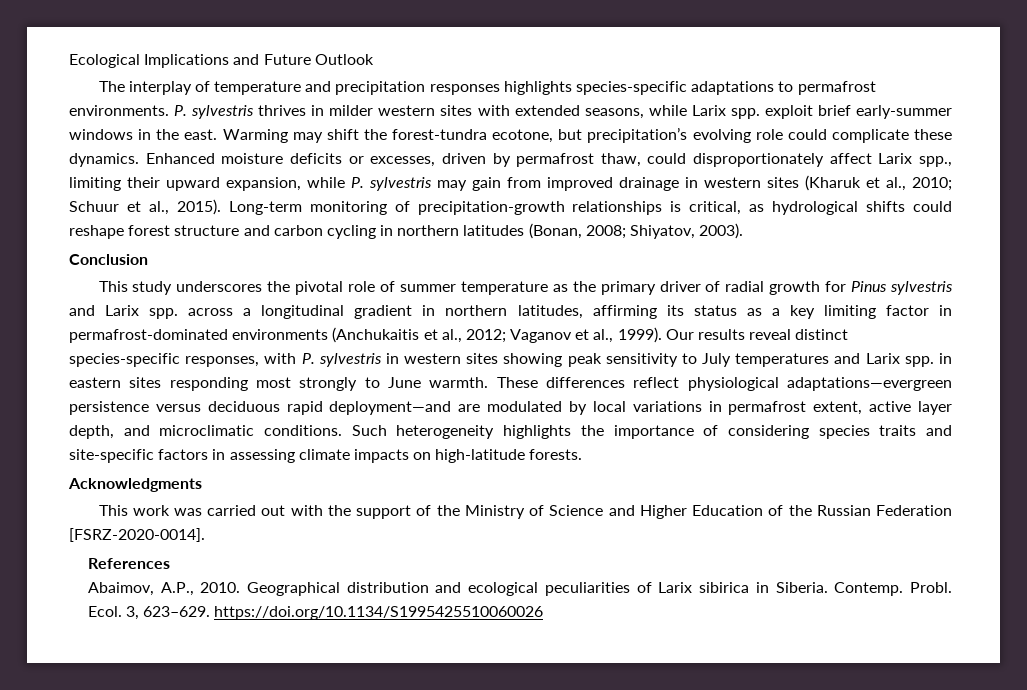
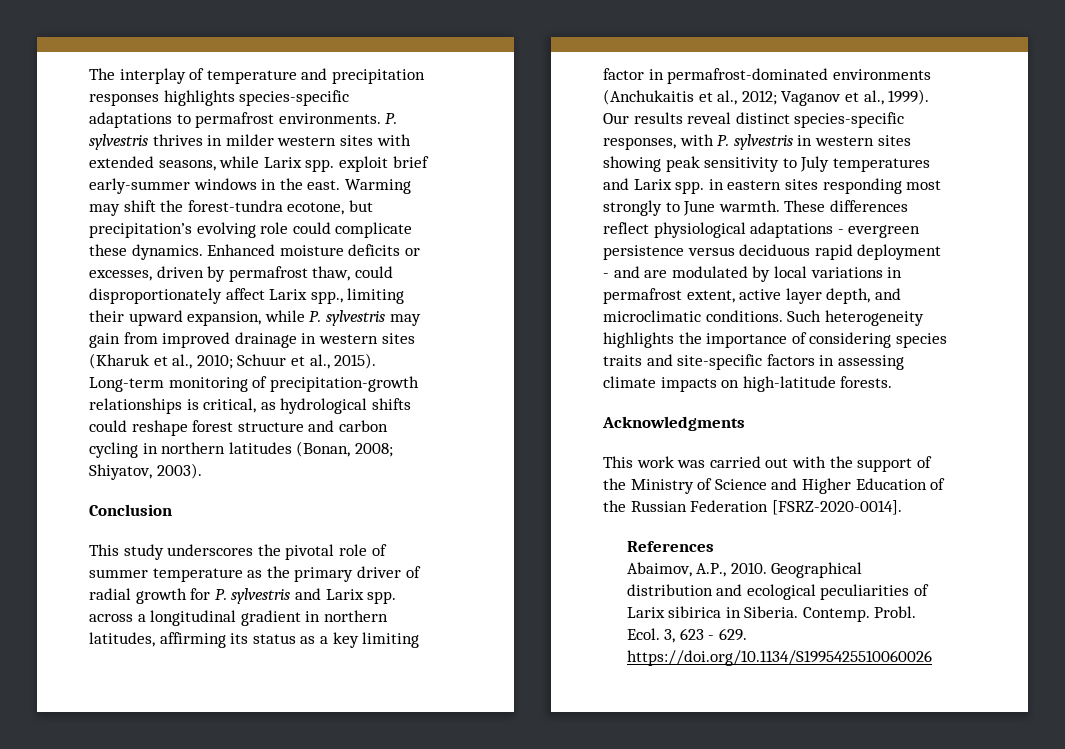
[69,54,374,68] Ecological Implications and Future Outlook // -> (89, 74) none
[851,281,888,292] Pinus -> [214,589,227,600] P.
[787,377,953,391] adaptations—evergreen -> [750,222,921,238] adaptations - evergreen
[329,401,452,415] deployment—and -> [857,244,942,260] [603,266,640,278] deployment - and
[143,606,211,617] 623–629. -> [679,628,747,641] 623 - 629.

